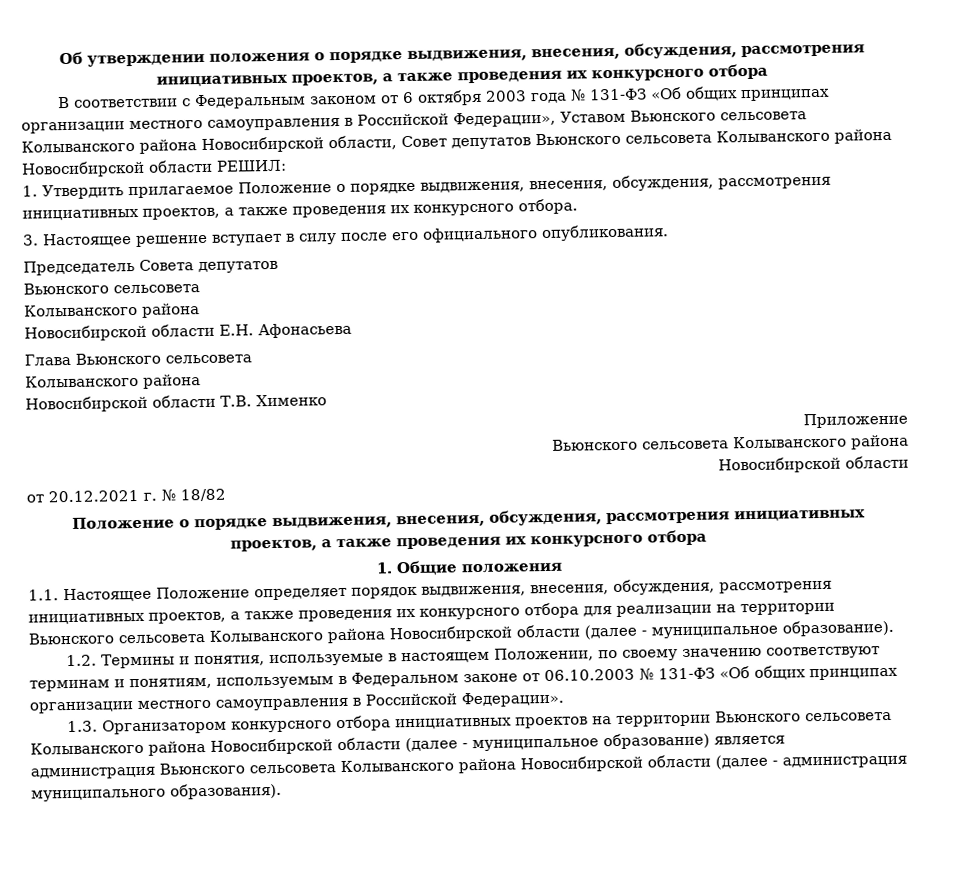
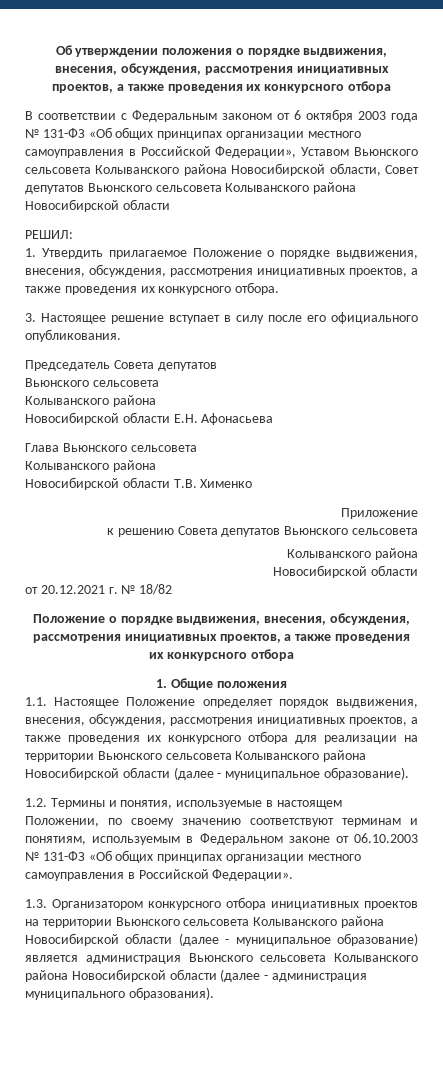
(213, 166) none -> (170, 204) //
[552,438,729,451] Вьюнского сельсовета -> [107,526,418,537] к решению Совета депутатов Вьюнского сельсовета //

